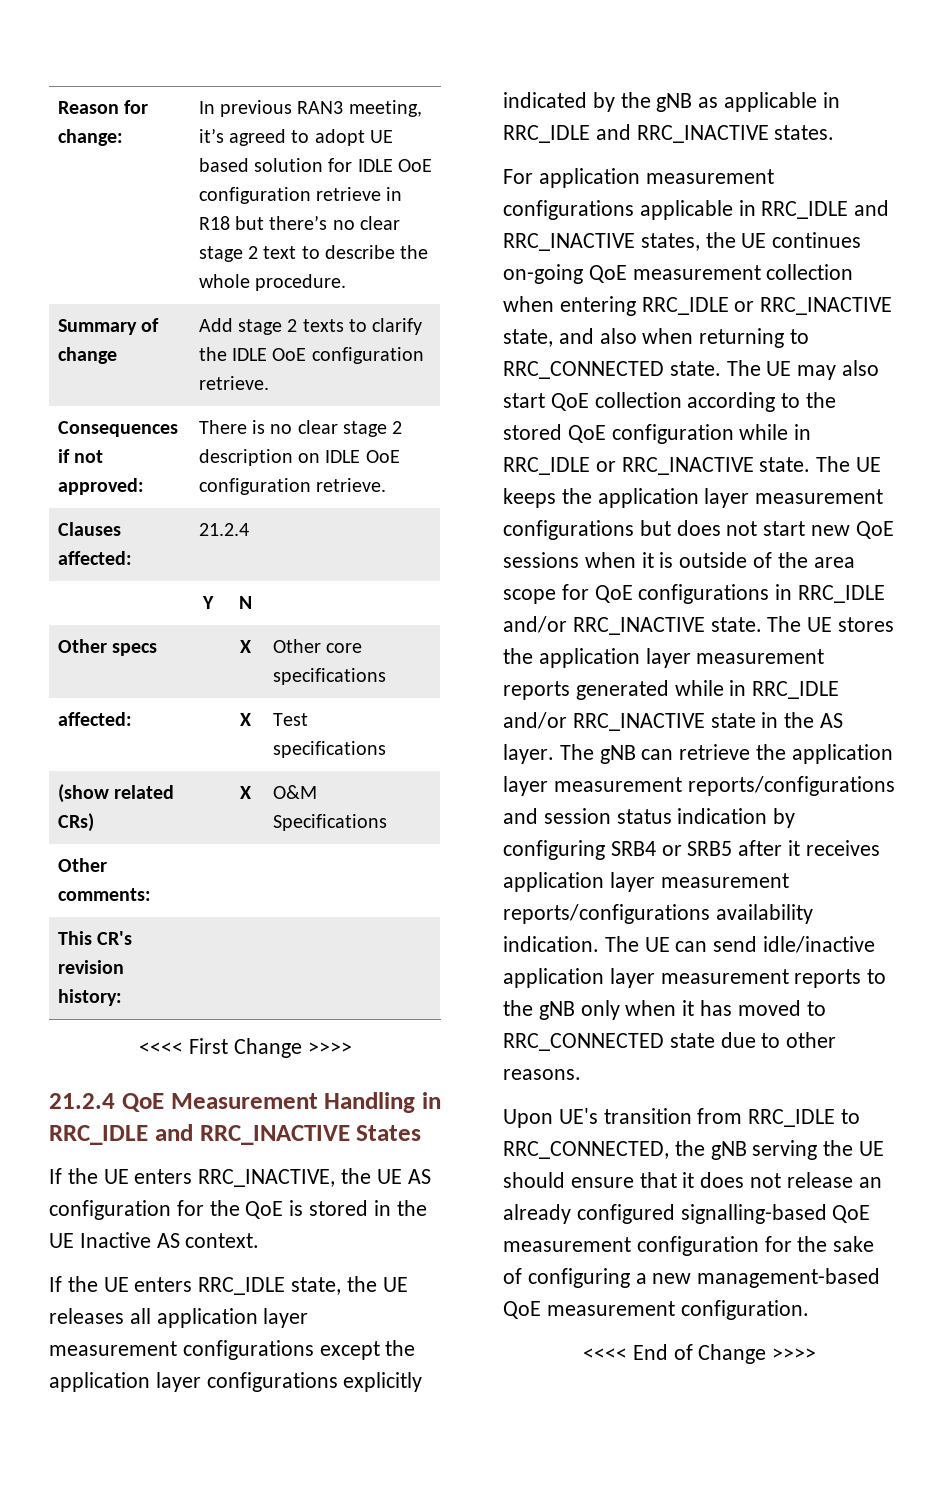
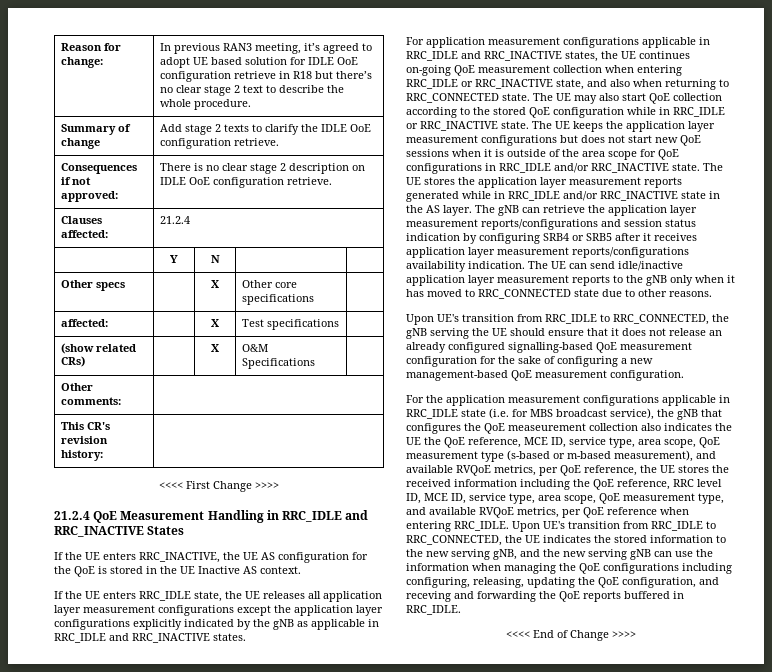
(809, 1310) none -> [406,395,730,406] [406,408,722,420] [406,423,732,434] [406,437,720,448] [406,450,716,462] [406,465,729,476] [406,479,722,490] [406,493,724,504] [406,507,689,518] [406,521,716,532] [406,535,726,546] [406,549,713,560] [406,563,732,574] [406,577,719,588] [406,591,684,602] [406,605,461,615] // For the application measurement configurations applicable in RRC_IDLE state (i.e. for MBS broadcast service), the gNB that configures the QoE measeurement collection also indicates the UE the QoE reference, MCE ID, service type, area scope, QoE measurement type (s-based or m-based measurement), and available RVQoE metrics, per QoE reference, the UE stores the received information including the QoE reference, RRC level ID, MCE ID, service type, area scope, QoE measurement type, and available RVQoE metrics, per QoE reference when entering RRC_IDLE. Upon UE's transition from RRC_IDLE to RRC_CONNECTED, the UE indicates the stored information to the new serving gNB, and the new serving gNB can use the information when managing the QoE configurations including configuring, releasing, updating the QoE configuration, and receving and forwarding the QoE reports buffered in RRC_IDLE.

